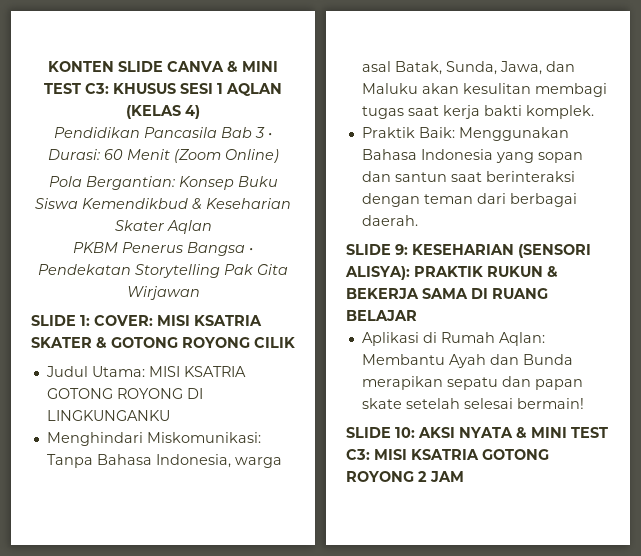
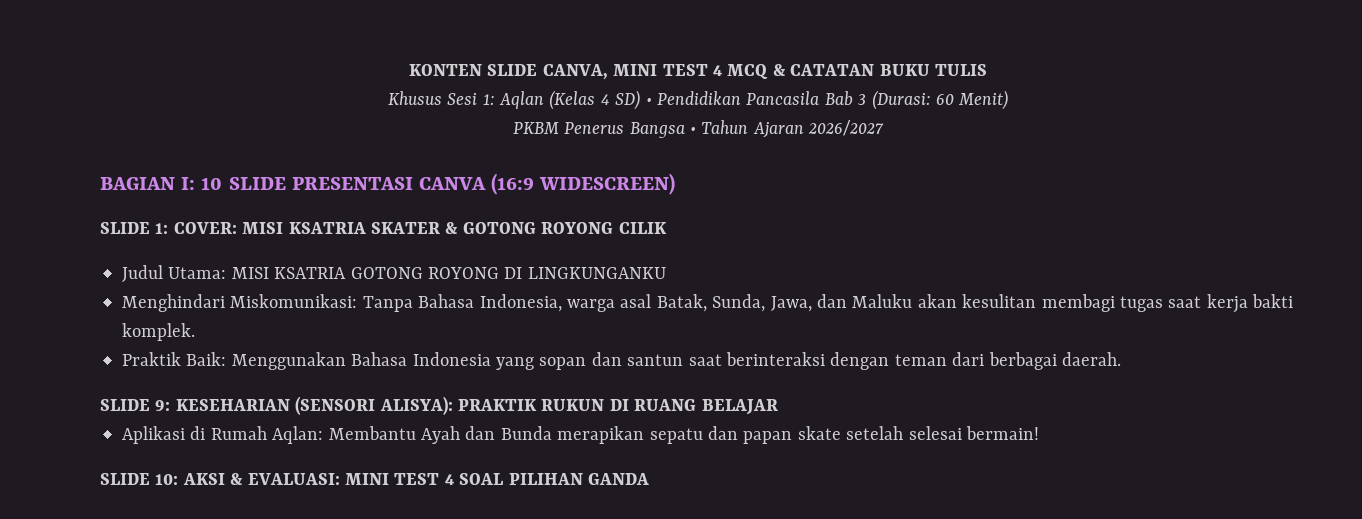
[167,61,278,72] [44,83,282,96] [126,105,200,119] [54,127,272,138] [47,149,279,163] [48,176,278,190] [35,198,291,210] [114,220,212,234] [73,242,253,256] [38,264,288,278] [126,286,200,300] CANVA & MINI TEST C3: KHUSUS SESI 1 AQLAN (KELAS 4) // Pendidikan Pancasila Bab 3 • Durasi: 60 Menit (Zoom Online) // Pola Bergantian: Konsep Buku Siswa Kemendikbud & Keseharian Skater Aqlan // PKBM Penerus Bangsa • Pendekatan Storytelling Pak Gita Wirjawan -> [542,64,987,80] [387,90,1009,110] [512,120,885,138] [100,173,676,195] CANVA, MINI TEST 4 MCQ & CATATAN BUKU TULIS // Khusus Sesi 1: Aqlan (Kelas 4 SD) • Pendidikan Pancasila Bab 3 (Durasi: 60 Menit) // PKBM Penerus Bangsa • Tahun Ajaran 2026/2027 // BAGIAN I: 10 SLIDE PRESENTASI CANVA (16:9 WIDESCREEN)
[547,266,558,277] [346,288,468,299] & BEKERJA SAMA -> (605, 405) none
[459,427,608,438] [346,449,549,460] [346,471,464,482] NYATA & MINI TEST C3: MISI KSATRIA GOTONG ROYONG 2 JAM -> [230,473,649,485] & EVALUASI: MINI TEST 4 SOAL PILIHAN GANDA

